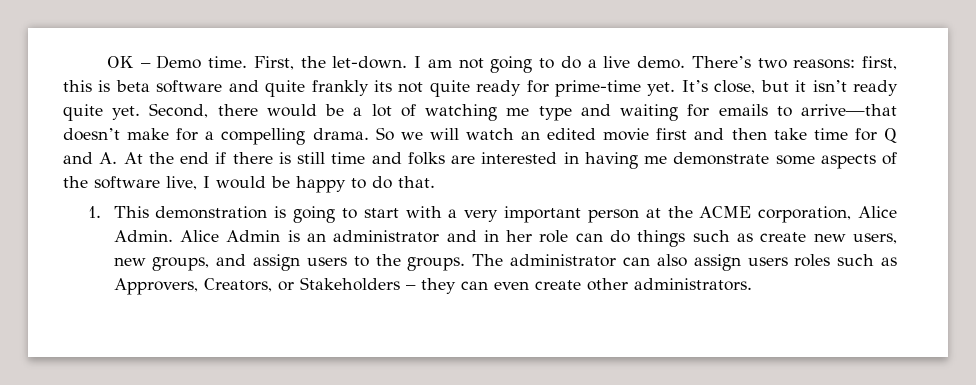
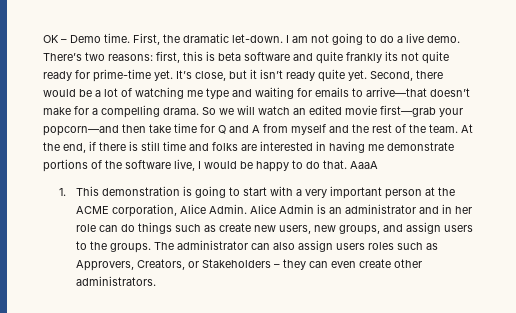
(326, 62) none -> [183,33,229,43] dramatic
[656,128,725,140] first and -> [380,105,463,117] [43,125,119,136] first—grab your popcorn—and
[99,152,118,164] A. -> [252,124,458,135] A from myself and the rest of the team.
[180,152,209,164] end -> [63,143,86,153] end,
[775,154,876,169] some aspects -> [43,159,88,172] portions
(435, 182) none -> [350,161,378,169] AaaA

